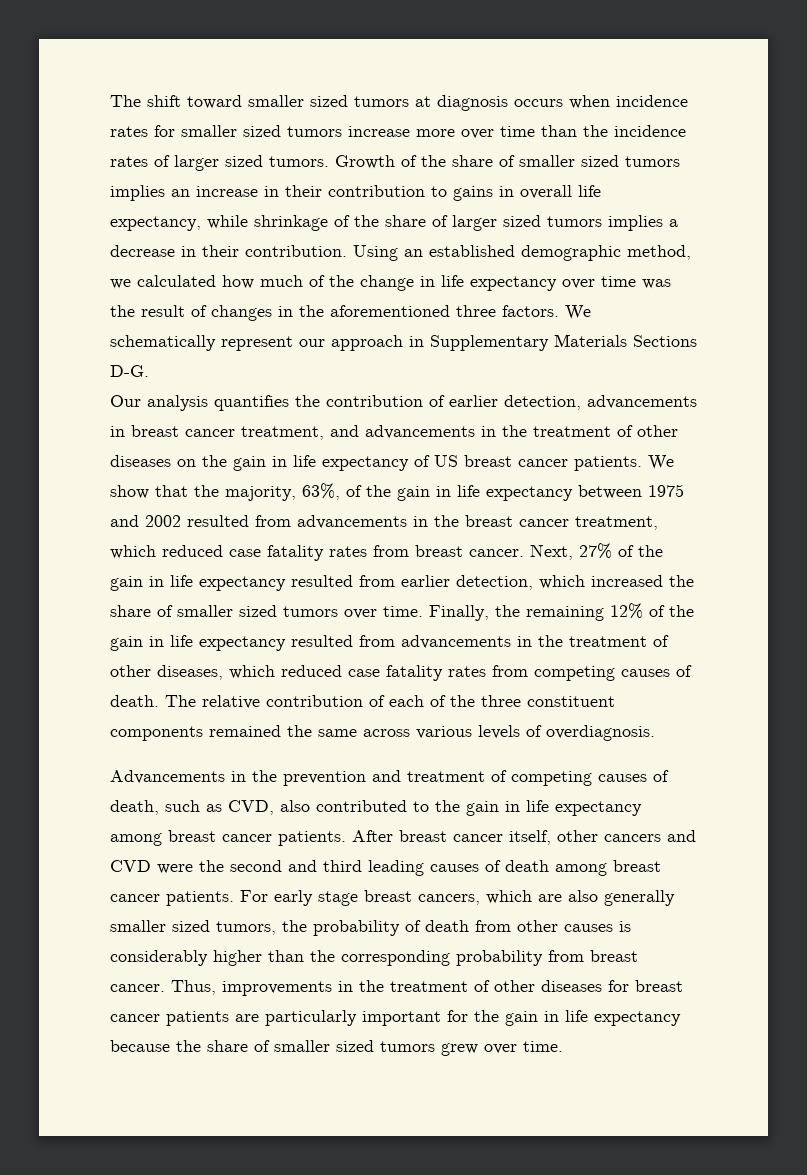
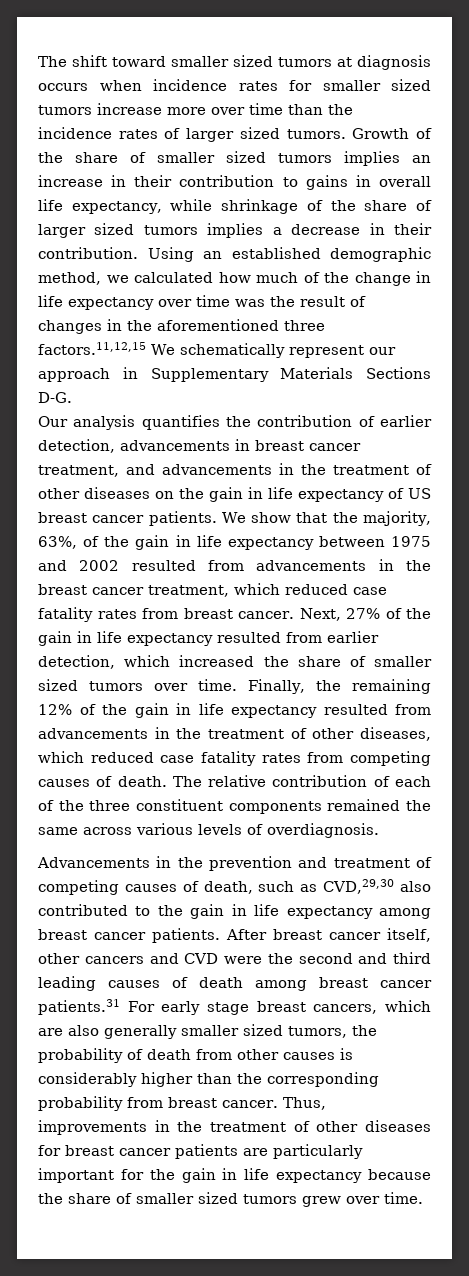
[502,305,559,317] factors. -> [38,342,146,355] factors.11,12,15
[228,800,274,815] CVD, -> [323,879,395,894] CVD,29,30
[166,891,234,906] patients. -> [38,999,120,1015] patients.31

